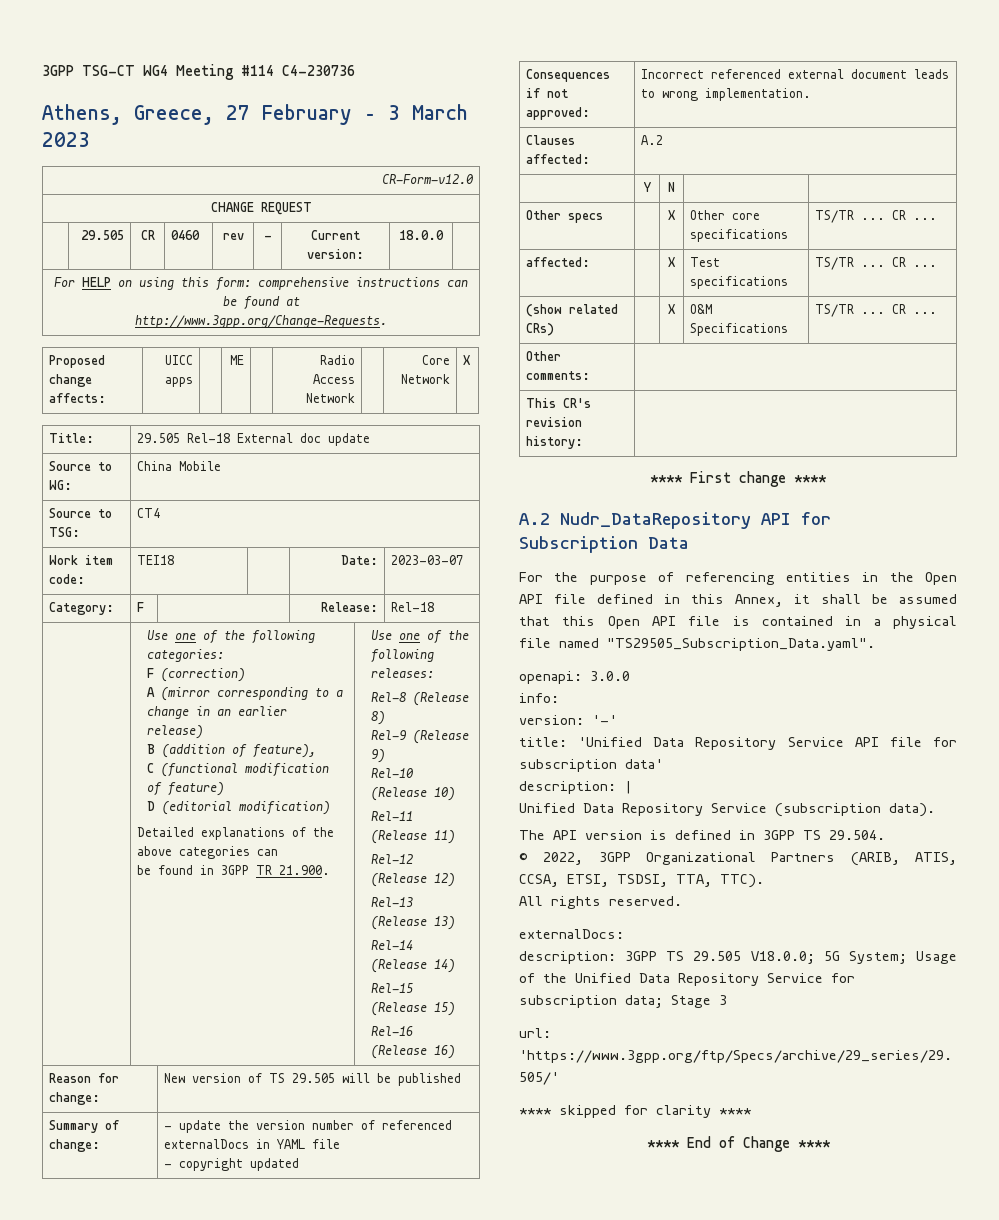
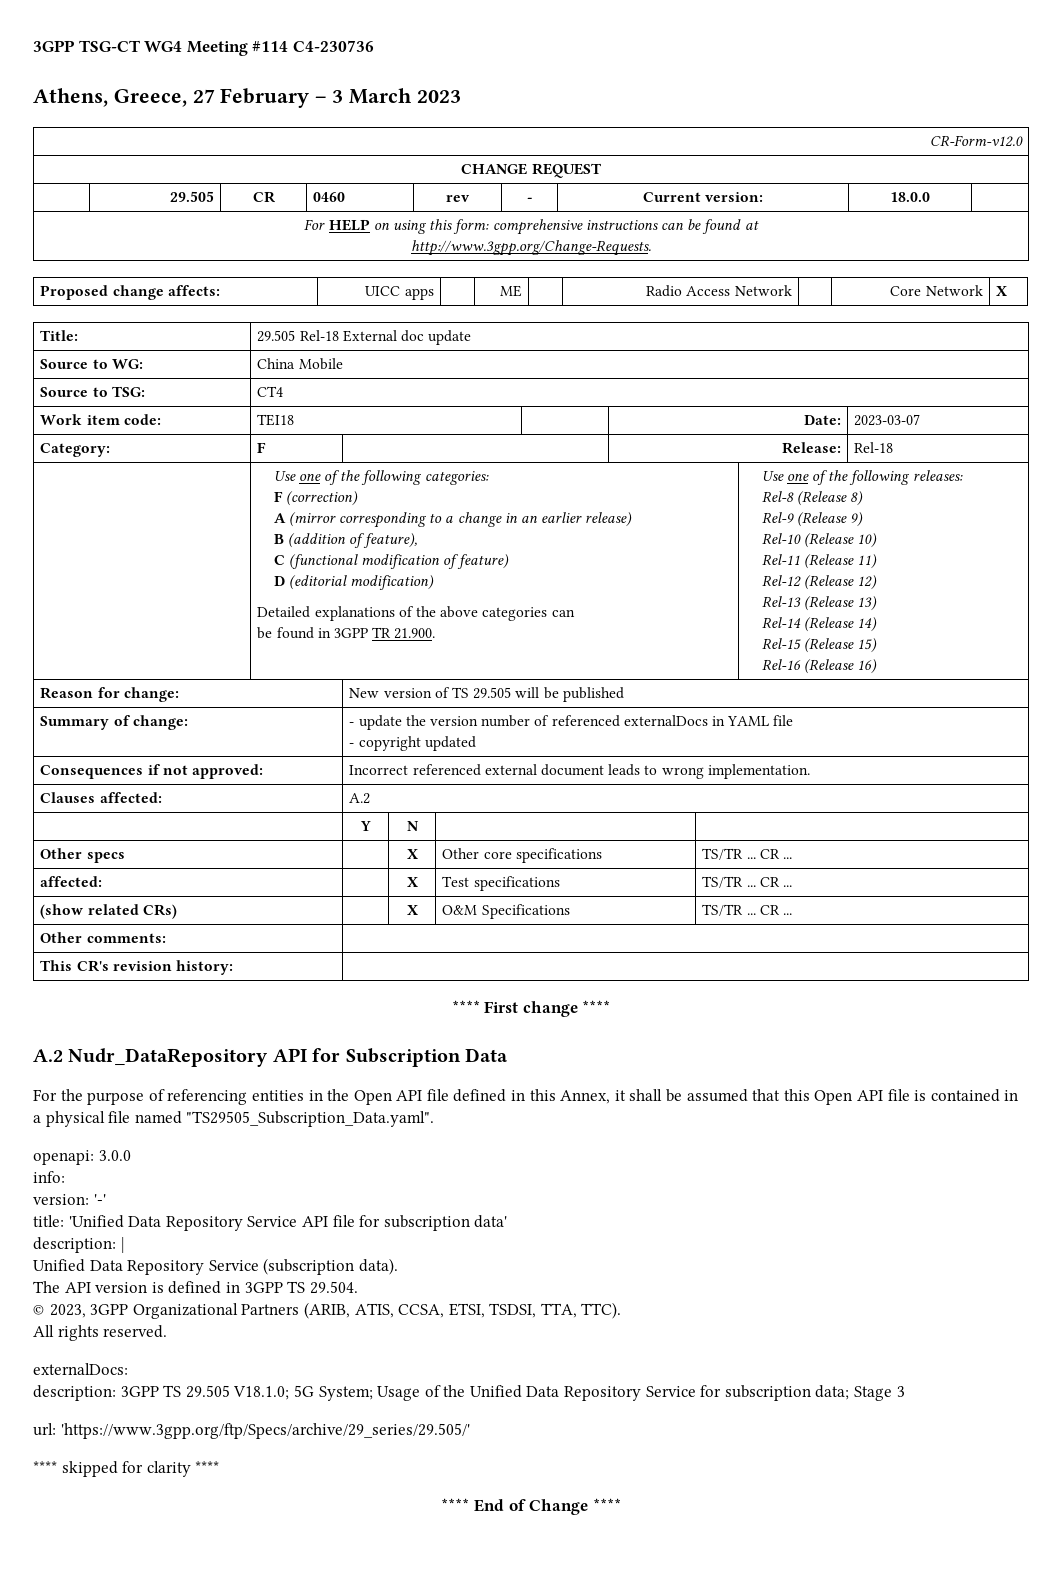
[543,852,584,865] 2022, -> [49,1304,86,1318] 2023,
[750,951,815,964] V18.0.0; -> [233,1386,290,1400] V18.1.0;

